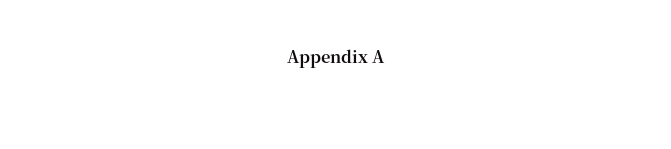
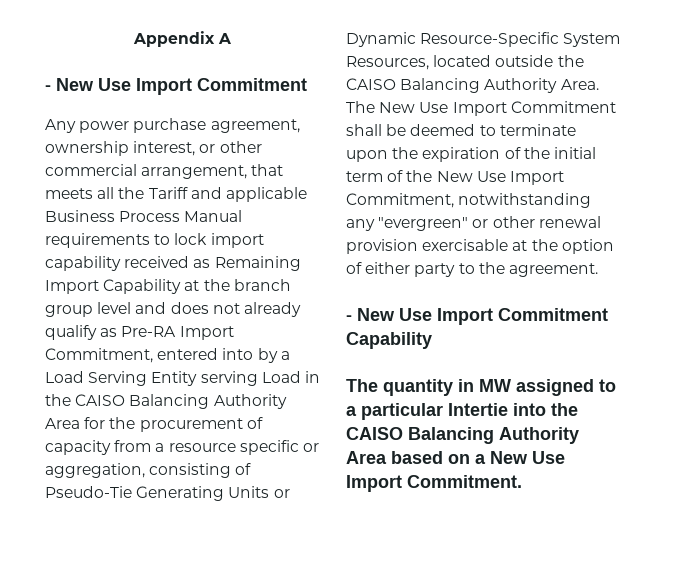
(386, 56) none -> [45,78,307,95] [45,118,300,133] [45,141,262,156] [45,164,284,179] [45,187,307,202] [45,210,243,222] [45,233,264,248] [45,256,301,271] [45,279,291,294] [45,302,301,317] [45,325,234,340] [45,348,290,363] [45,371,320,386] [45,394,287,409] [45,417,263,432] [45,440,319,455] [45,463,252,478] [45,486,290,501] [346,32,621,47] [346,55,584,70] [346,78,599,93] [346,101,616,116] [346,124,576,136] [346,147,596,162] [346,170,564,185] [346,193,592,208] [346,216,601,231] [346,239,614,254] [346,262,598,277] [346,308,608,325] [346,332,432,349] [346,379,616,396] [346,403,578,420] [346,427,579,444] [346,451,565,464] [346,475,522,492] // - New Use Import Commitment // Any power purchase agreement, ownership interest, or other commercial arrangement, that meets all the Tariff and applicable Business Process Manual requirements to lock import capability received as Remaining Import Capability at the branch group level and does not already qualify as Pre-RA Import Commitment, entered into by a Load Serving Entity serving Load in the CAISO Balancing Authority Area for the procurement of capacity from a resource specific or aggregation, consisting of Pseudo-Tie Generating Units or Dynamic Resource-Specific System Resources, located outside the CAISO Balancing Authority Area. The New Use Import Commitment shall be deemed to terminate upon the expiration of the initial term of the New Use Import Commitment, notwithstanding any "evergreen" or other renewal provision exercisable at the option of either party to the agreement. // - New Use Import Commitment Capability // The quantity in MW assigned to a particular Intertie into the CAISO Balancing Authority Area based on a New Use Import Commitment.

